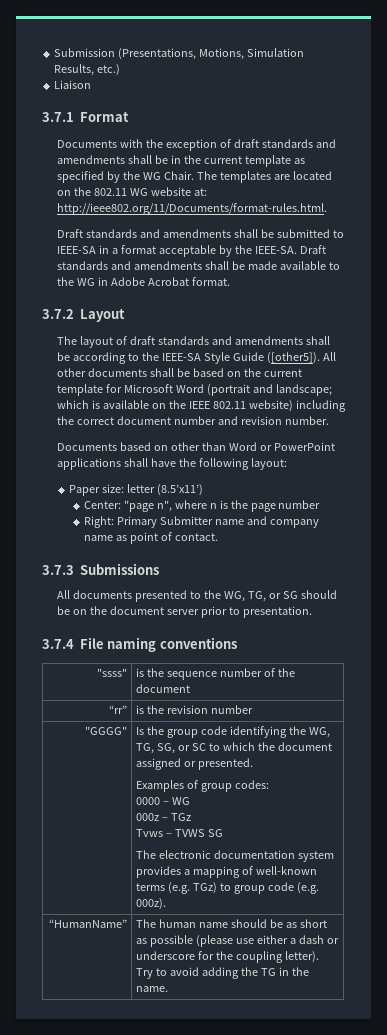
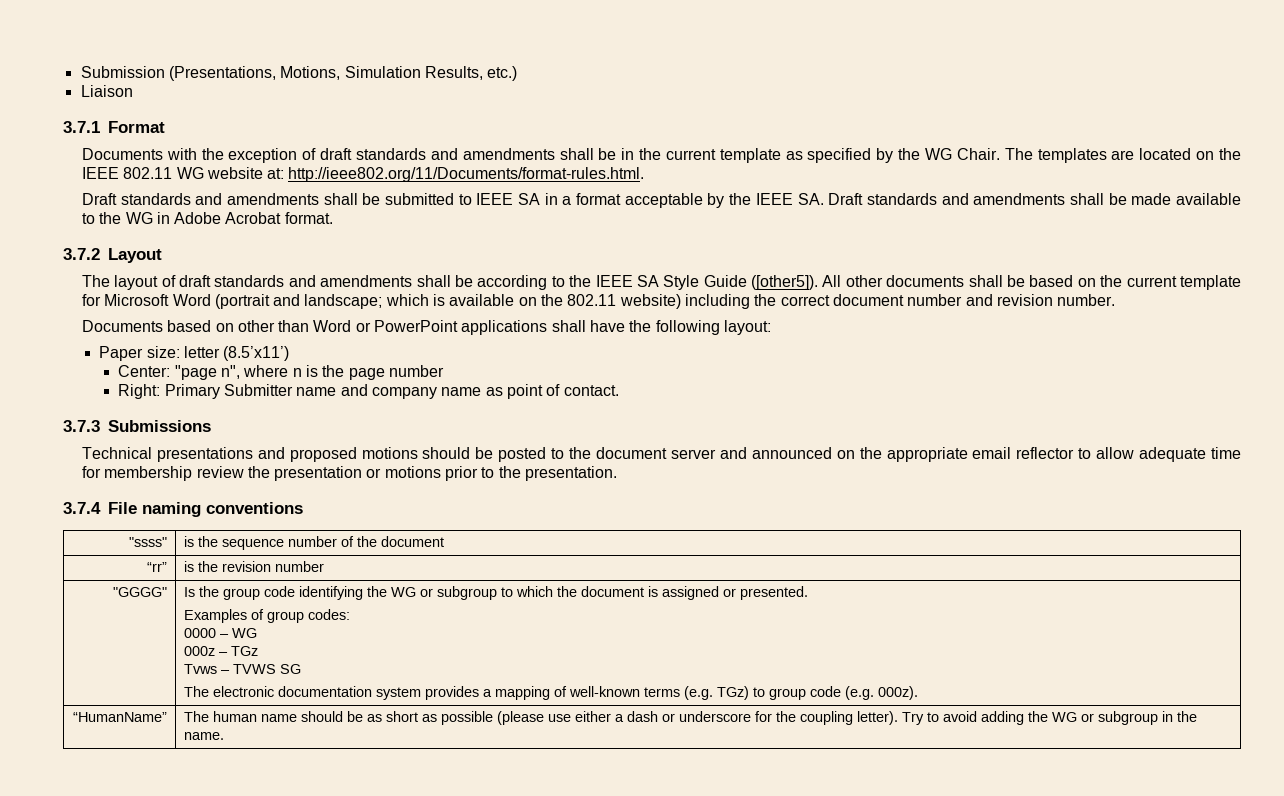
(91, 191) none -> [81,167,119,179] IEEE
[56,246,96,254] IEEE-SA -> [476,193,541,205] IEEE SA
[254,246,297,254] IEEE-SA. -> [755,193,824,205] IEEE SA.
[161,353,201,361] IEEE-SA -> [595,275,659,287] IEEE SA
[188,401,210,409] IEEE -> (564, 300) none
[56,590,337,602] [56,606,199,615] All documents presented to the WG, TG, or SG should be on the document server -> [81,447,1242,462] [81,466,441,481] Technical presentations and proposed motions should be posted to the document server and announced on the appropriate email reflector to allow adequate time for membership review the presentation or motions
(240, 611) none -> [498,466,521,478] the
[309,727,331,738] [136,743,207,754] WG, TG, SG, or SC -> [390,586,497,600] WG or subgroup
(333, 746) none -> [647,586,658,597] is
[261,968,277,976] TG -> [1051,711,1158,725] WG or subgroup

